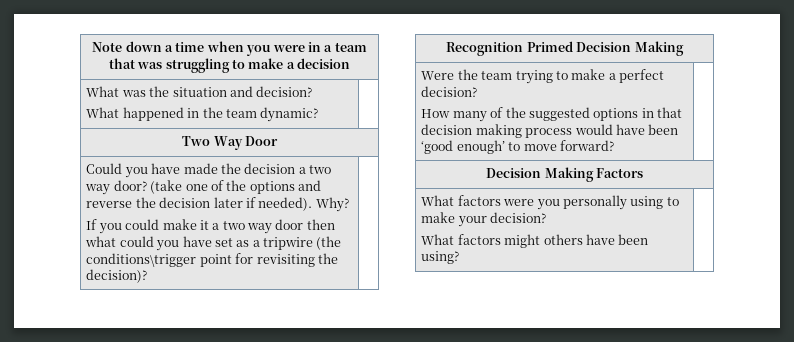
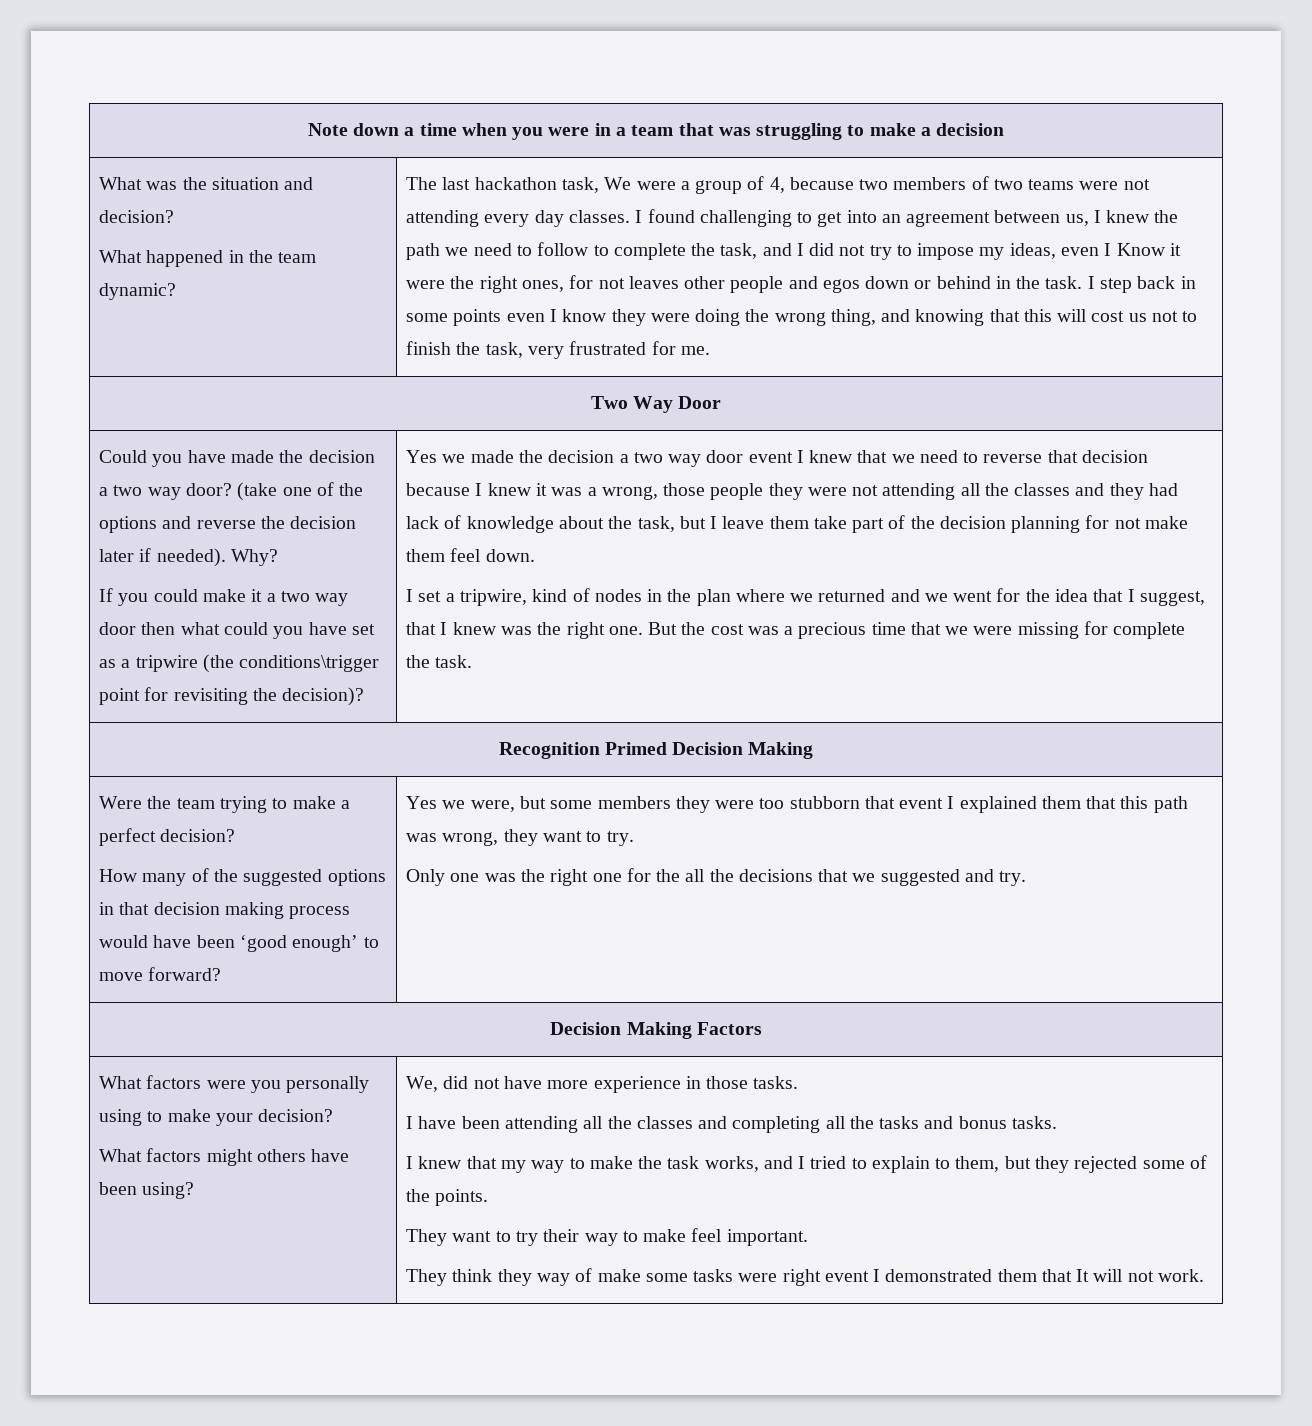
(319, 114) none -> [406,176,1150,194] [406,209,1179,227] [406,242,1181,260] [406,275,1196,293] [406,309,1198,326] [406,341,710,359] The last hackathon task, We were a group of 4, because two members of two teams were not attending every day classes. I found challenging to get into an agreement between us, I knew the path we need to follow to complete the task, and I did not try to impose my ideas, even I Know it were the right ones, for not leaves other people and egos down or behind in the task. I step back in some points even I know they were doing the wrong thing, and knowing that this will cost us not to finish the task, very frustrated for me.
(148, 276) none -> [406,450,1148,467] [406,483,1178,500] [406,515,1188,533] [406,548,535,562] [406,588,1205,606] [406,621,1186,639] [406,655,473,668] Yes we made the decision a two way door event I knew that we need to reverse that decision because I knew it was a wrong, those people they were not attending all the classes and they had lack of knowledge about the task, but I leave them take part of the decision planning for not make them feel down. // I set a tripwire, kind of nodes in the plan where we returned and we went for the idea that I suggest, that I knew was the right one. But the cost was a precious time that we were missing for complete the task.
(614, 145) none -> [406,796,1188,813] [406,829,634,846] [406,868,1027,886] Yes we were, but some members they were too stubborn that event I explained them that this path was wrong, they want to try. // Only one was the right one for the all the decisions that we suggested and try.
(460, 257) none -> [406,1076,799,1093] [406,1116,1057,1133] [406,1155,1207,1173] [406,1189,489,1206] [406,1228,808,1246] [406,1268,1204,1286] We, did not have more experience in those tasks. // I have been attending all the classes and completing all the tasks and bonus tasks. // I knew that my way to make the task works, and I tried to explain to them, but they rejected some of the points. // They want to try their way to make feel important. // They think they way of make some tasks were right event I demonstrated them that It will not work.

